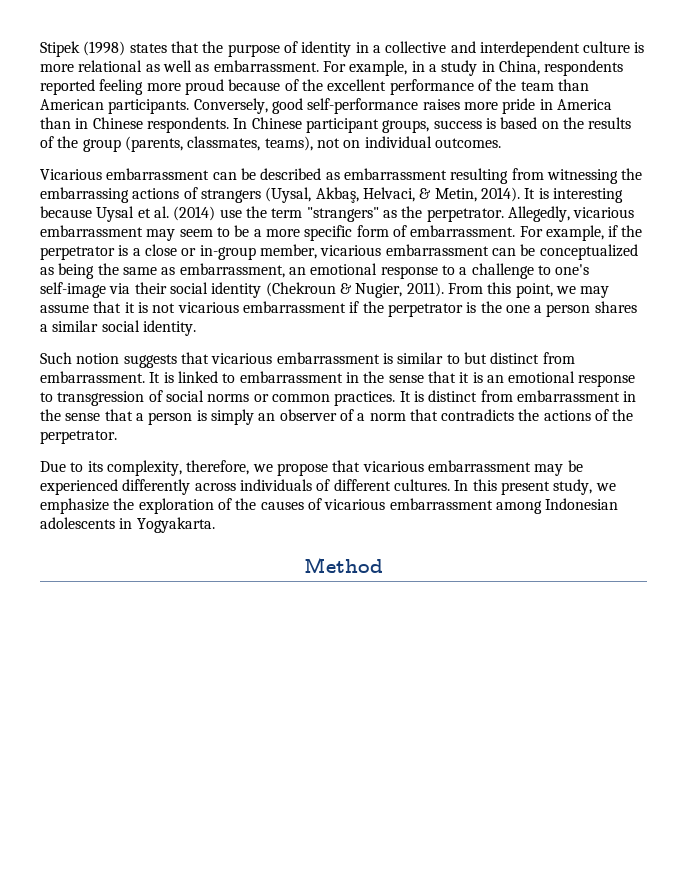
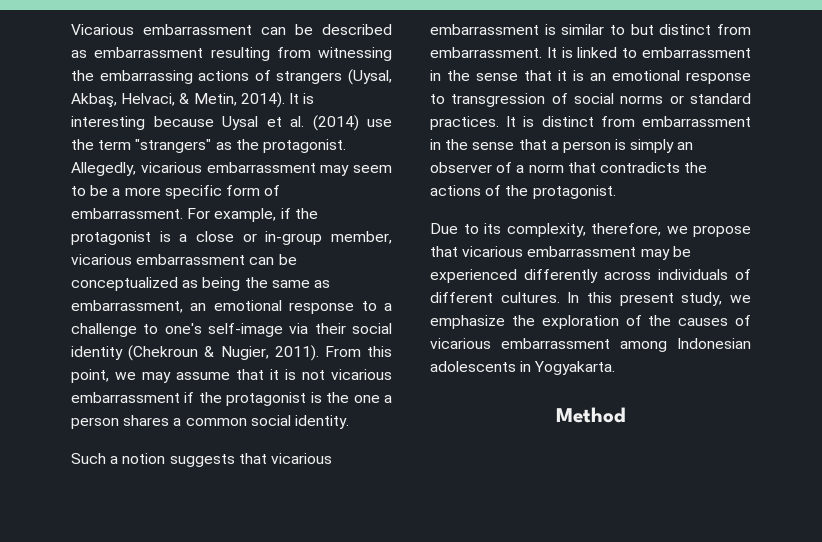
[40,41,645,57] [40,60,624,76] [40,79,589,95] [40,98,612,114] [40,117,632,133] [40,136,501,152] Stipek (1998) states that the purpose of identity in a collective and interdependent culture is more relational as well as embarrassment. For example, in a study in China, respondents reported feeling more proud because of the excellent performance of the team than American participants. Conversely, good self-performance raises more pride in America than in Chinese respondents. In Chinese participant groups, success is based on the results of the group (parents, classmates, teams), not on individual outcomes. // -> (71, 29) none
[426,208,504,222] perpetrator. -> [262,139,346,153] protagonist.
[40,246,115,260] perpetrator -> [71,231,151,245] protagonist
[387,303,463,317] perpetrator -> [226,392,307,406] protagonist
[52,320,99,332] similar -> [185,418,247,426] common
(72, 358) none -> [110,456,119,464] a
[271,394,330,402] common -> [690,93,751,104] standard
[40,430,117,444] perpetrator. -> [532,185,616,199] protagonist.

